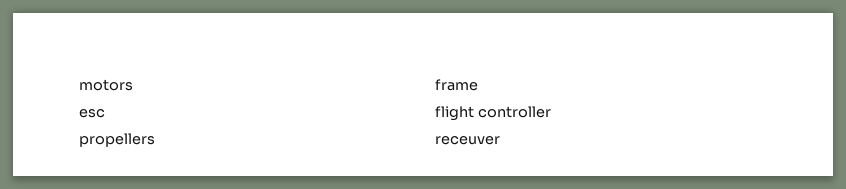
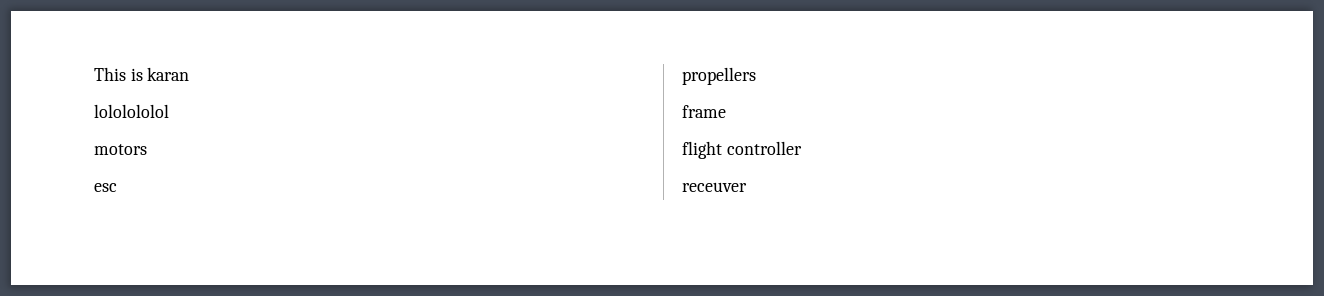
(79, 85) none -> [94,67,190,81] [94,104,169,118] This is karan // lololololol //

